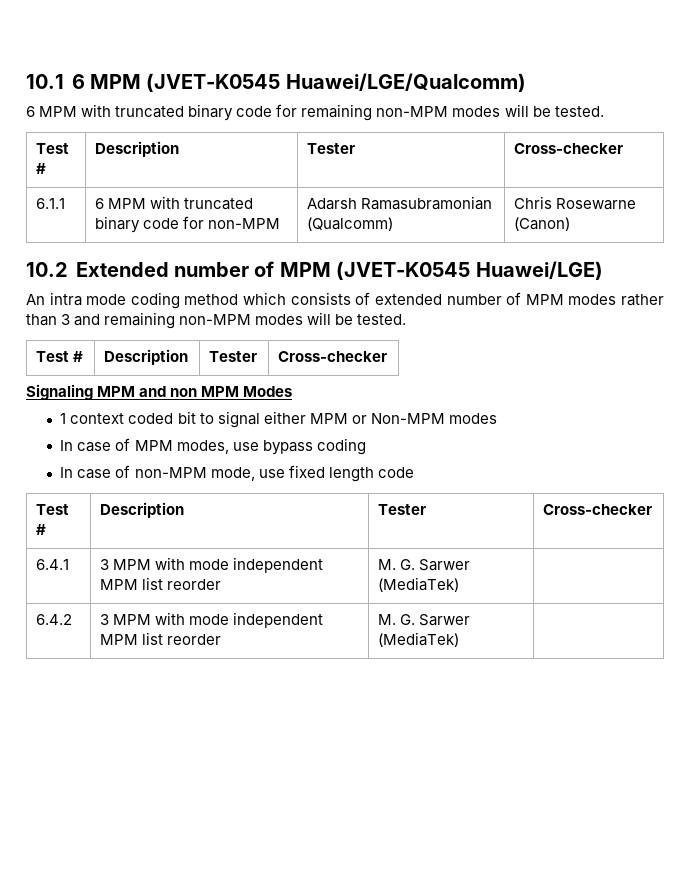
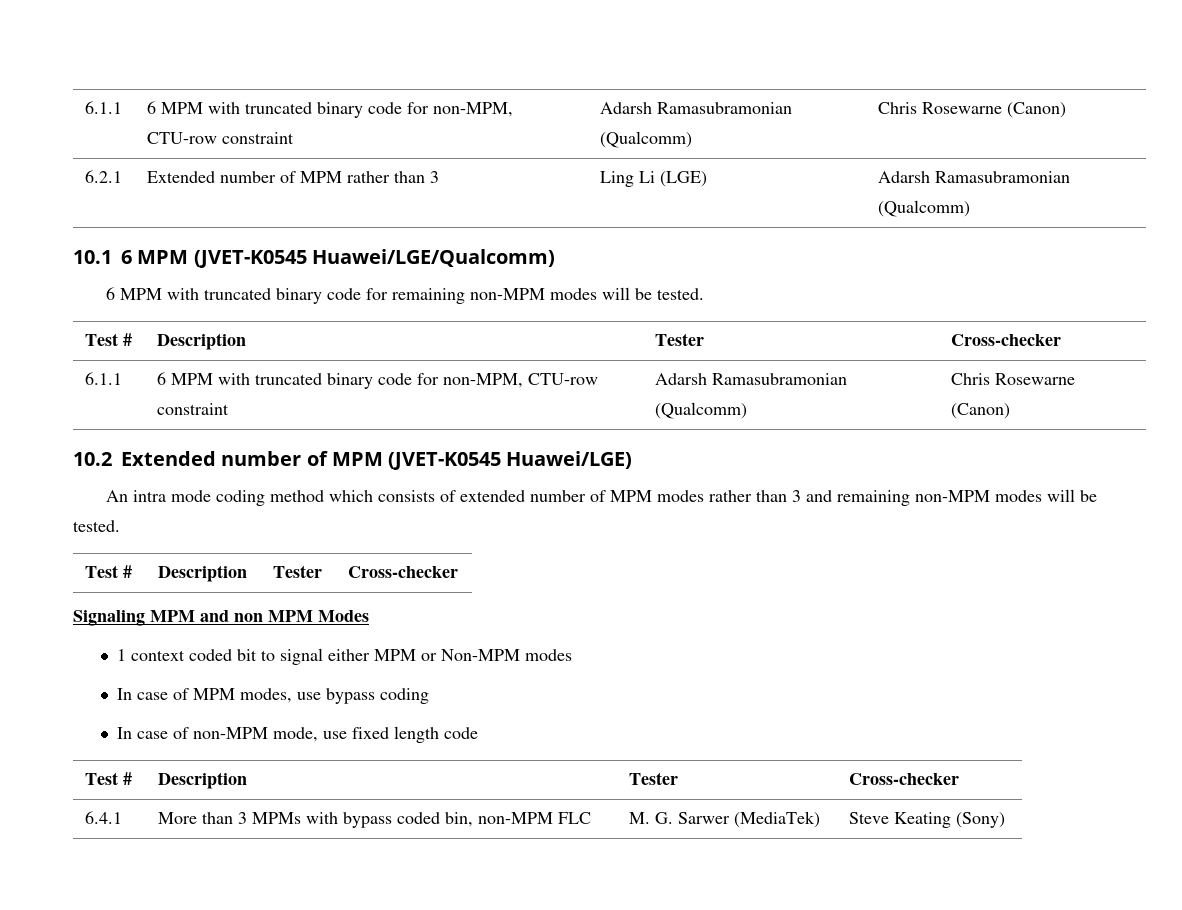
(26, 81) none -> [85,101,123,114] [147,101,514,118] [147,132,295,144] [600,102,793,114] [600,131,693,148] [878,102,1067,118] [85,170,123,183] [147,171,440,183] [600,171,708,187] [878,171,1071,183] [878,200,971,217] 6.1.1 | 6 MPM with truncated binary code for non-MPM, CTU-row constraint | Adarsh Ramasubramonian (Qualcomm) | Chris Rosewarne (Canon) // 6.2.1 | Extended number of MPM rather than 3 | Ling Li (LGE) | Adarsh Ramasubramonian (Qualcomm) //
[208,218,281,229] non-MPM -> [443,373,599,388] [157,403,230,415] non-MPM, CTU-row constraint
[99,557,324,573] [99,577,221,590] [377,559,470,571] [377,577,459,592] [35,614,72,625] [99,612,324,628] [99,632,221,645] [377,614,470,626] [377,632,459,647] 3 MPM with mode independent MPM list reorder | M. G. Sarwer (MediaTek) | // 6.4.2 | 3 MPM with mode independent MPM list reorder | M. G. Sarwer (MediaTek) | -> [158,812,592,828] [629,811,821,828] [849,812,1006,828] More than 3 MPMs with bypass coded bin, non-MPM FLC | M. G. Sarwer (MediaTek) | Steve Keating (Sony)

